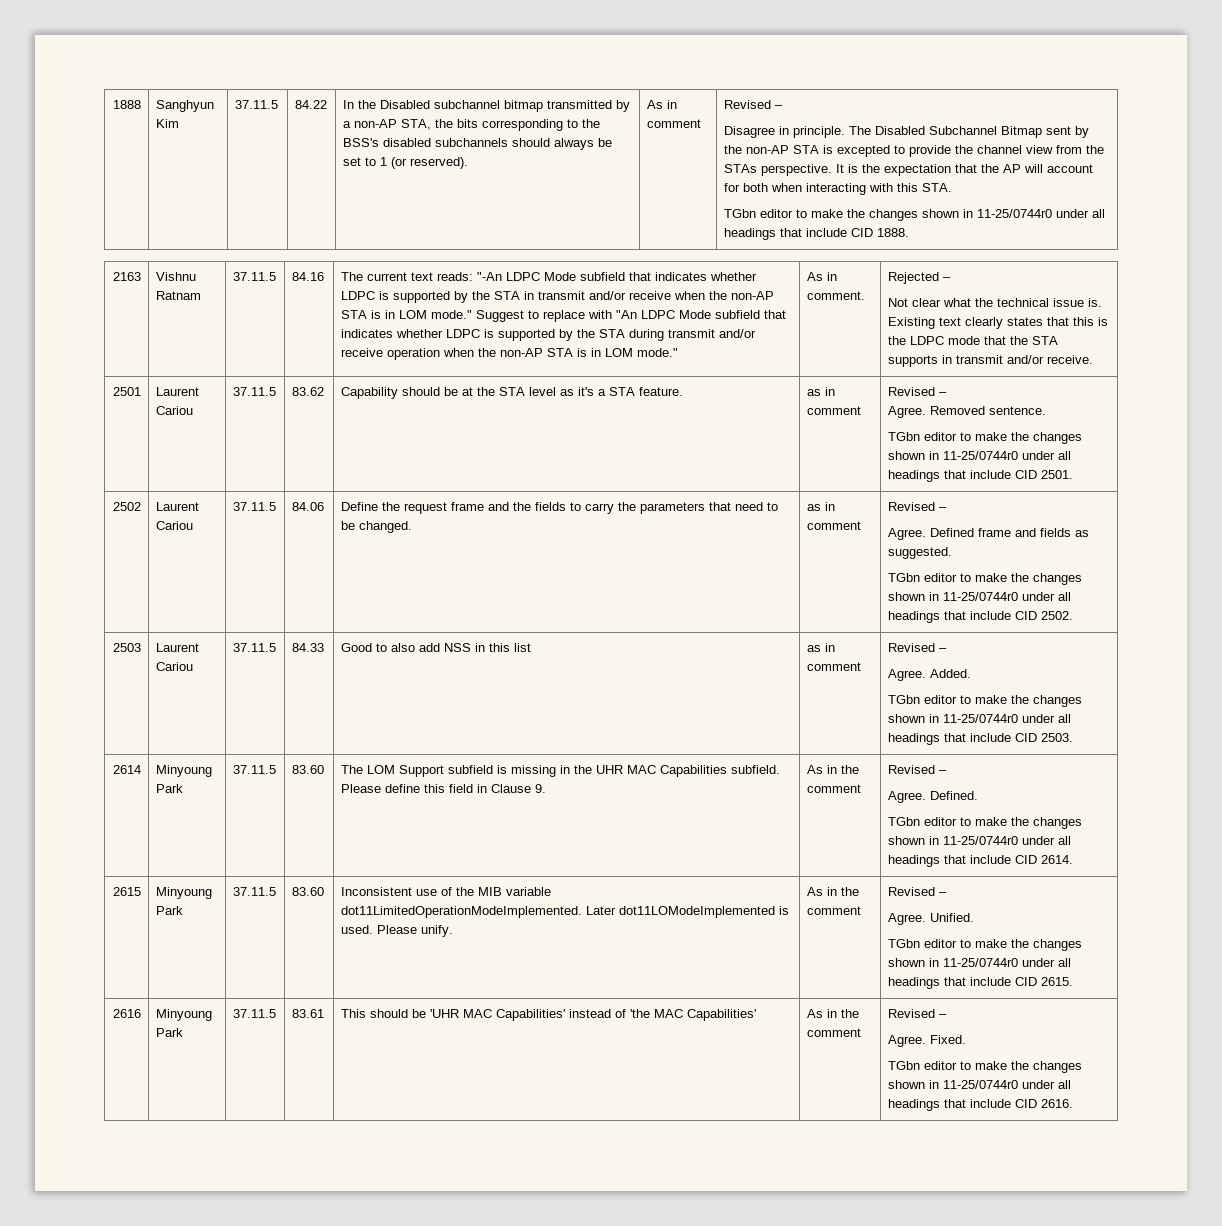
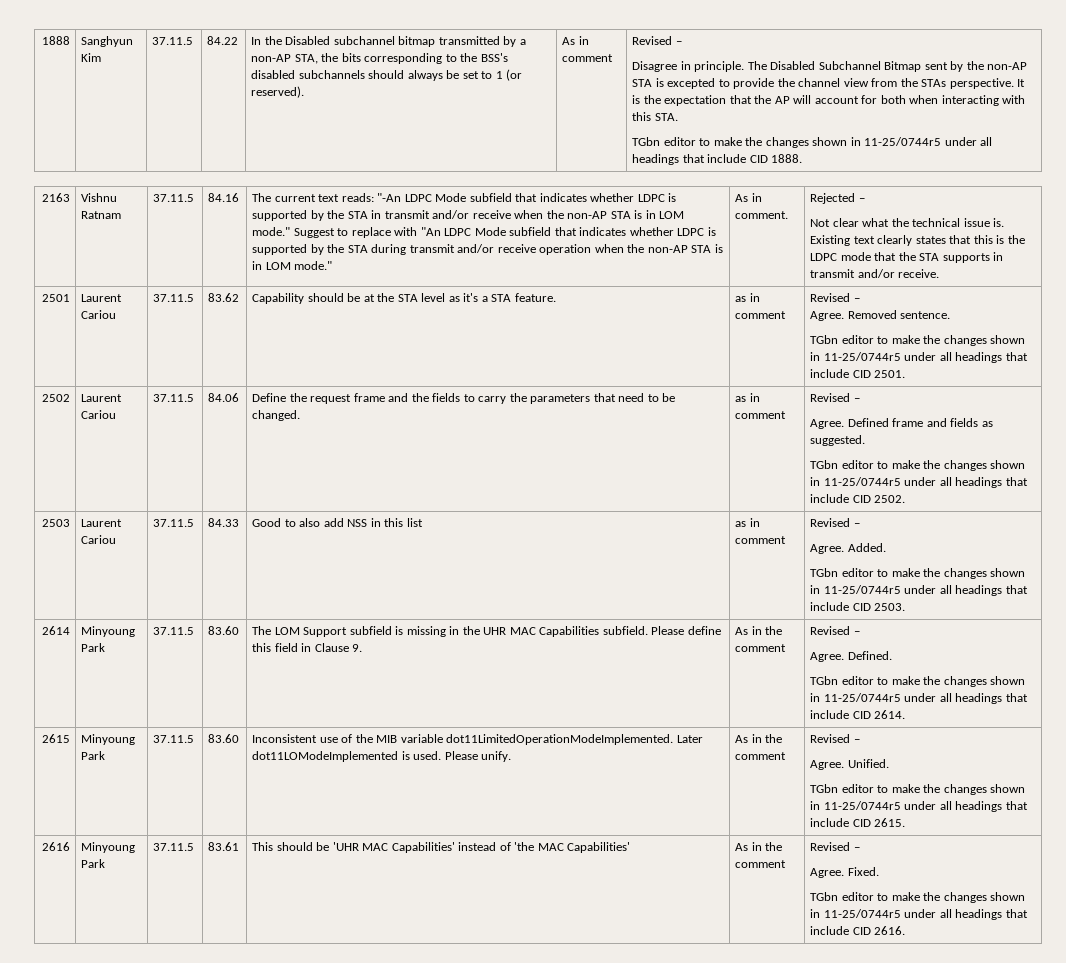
[976,209,1052,218] 11-25/0744r0 -> [864,137,942,146] 11-25/0744r5
[942,451,1018,460] 11-25/0744r0 -> [823,352,901,361] 11-25/0744r5
[942,592,1018,601] 11-25/0744r0 -> [823,477,901,486] 11-25/0744r5
[942,714,1018,723] 11-25/0744r0 -> [823,585,901,594] 11-25/0744r5
[942,836,1018,845] 11-25/0744r0 -> [823,693,901,702] 11-25/0744r5
[942,958,1018,967] 11-25/0744r0 -> [823,801,901,810] 11-25/0744r5
[942,1080,1018,1089] 11-25/0744r0 -> [823,909,901,918] 11-25/0744r5

